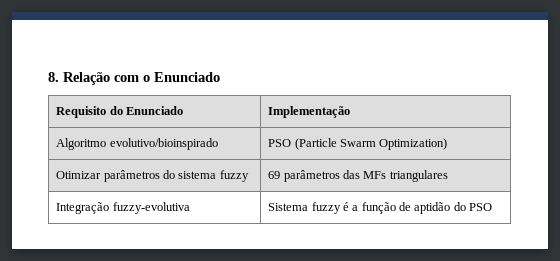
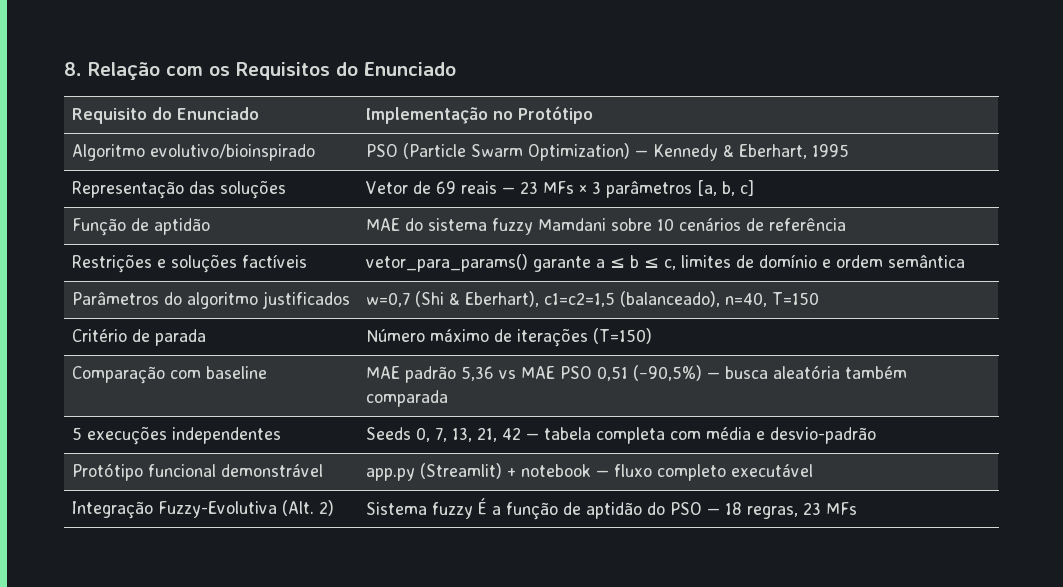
[143,75,150,82] o -> [209,62,358,80] os Requisitos do
(351, 112) none -> [493,106,594,124] no Protótipo
[56,170,249,182] [268,170,448,182] [56,202,190,214] // Otimizar parâmetros do sistema fuzzy | 69 parâmetros das MFs triangulares // Integração fuzzy-evolutiva -> [635,144,850,161] [72,180,287,199] [366,180,755,198] [72,218,211,236] [366,218,847,235] [72,254,308,273] [366,254,966,272] [72,291,351,309] [366,291,820,307] [72,329,207,346] [366,328,653,347] [72,366,268,384] [366,365,908,383] [366,390,449,407] [72,426,282,445] [366,427,877,444] [72,463,324,481] [366,463,814,481] [72,500,335,519] — Kennedy & Eberhart, 1995 // Representação das soluções | Vetor de 69 reais — 23 MFs × 3 parâmetros [a, b, c] // Função de aptidão | MAE do sistema fuzzy Mamdani sobre 10 cenários de referência // Restrições e soluções factíveis | vetor_para_params() garante a ≤ b ≤ c, limites de domínio e ordem semântica // Parâmetros do algoritmo justificados | w=0,7 (Shi & Eberhart), c1=c2=1,5 (balanceado), n=40, T=150 // Critério de parada | Número máximo de iterações (T=150) // Comparação com baseline | MAE padrão 5,36 vs MAE PSO 0,51 (−90,5%) — busca aleatória também comparada // 5 execuções independentes | Seeds 0, 7, 13, 21, 42 — tabela completa com média e desvio-padrão // Protótipo funcional demonstrável | app.py (Streamlit) + notebook — fluxo completo executável // Integração Fuzzy-Evolutiva (Alt. 2)
[342,202,349,211] é -> [478,498,488,515] É
(493, 207) none -> [707,502,858,519] — 18 regras, 23 MFs

